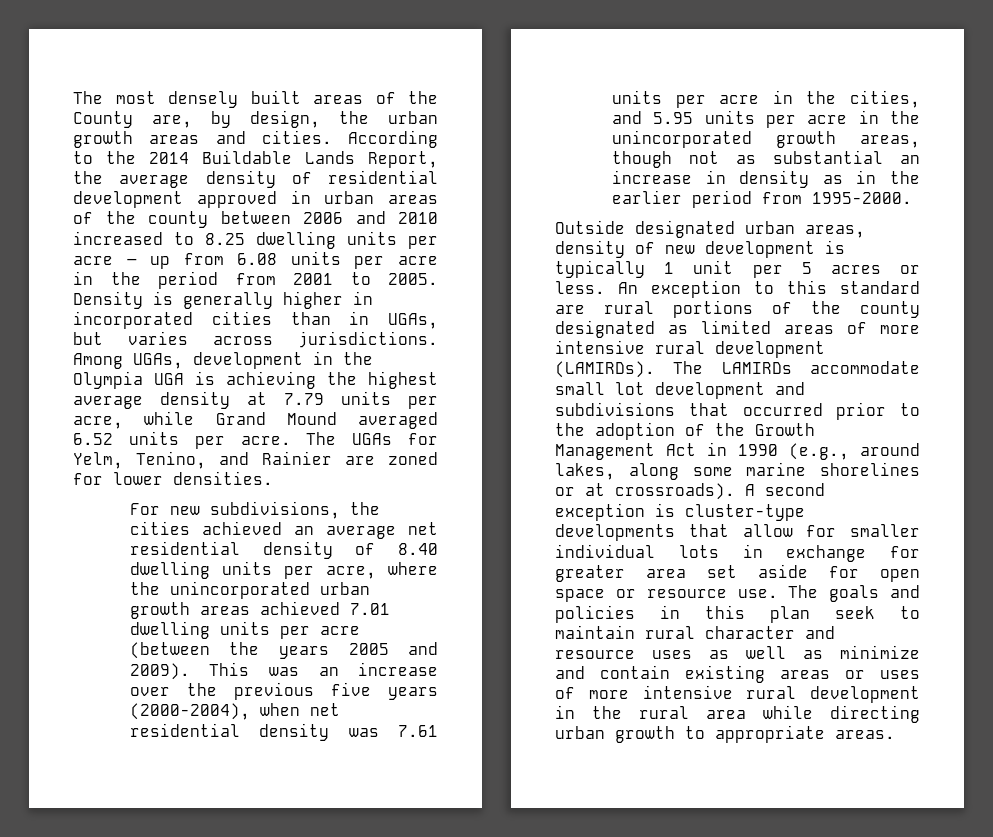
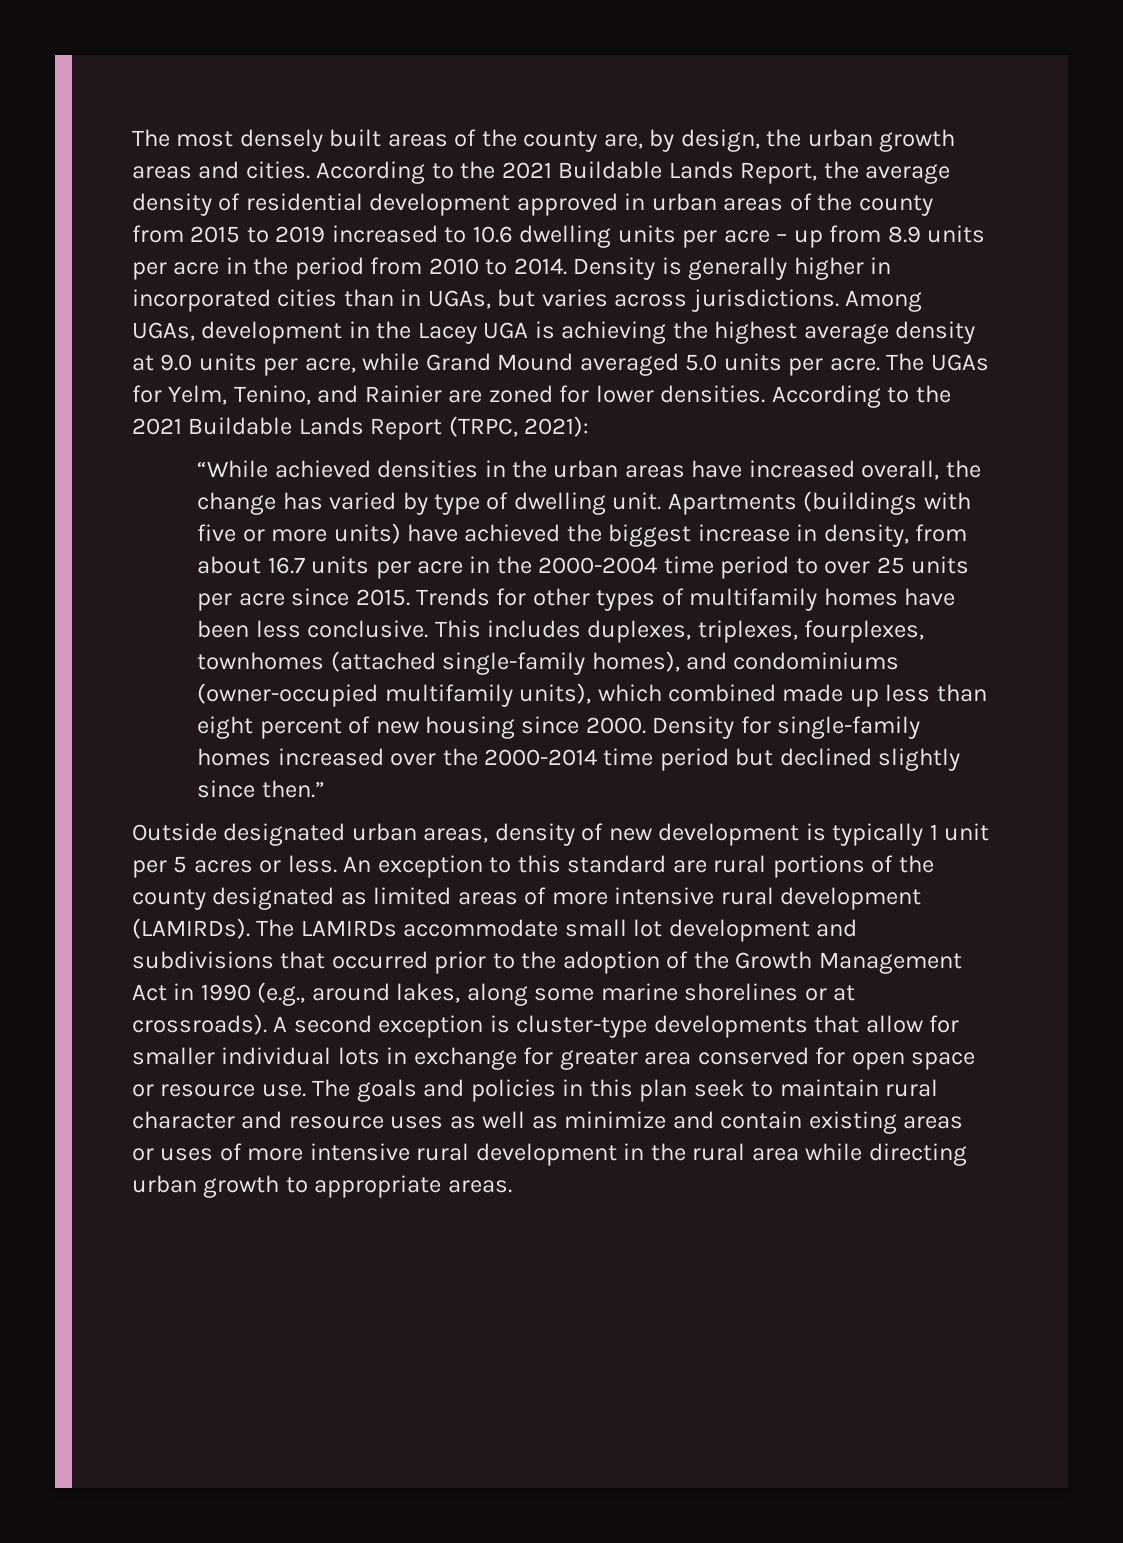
[73,111,133,128] County -> [523,131,598,152] county
[149,152,189,164] 2014 -> [501,162,552,179] 2021
[220,211,438,224] between 2006 and 2010 -> [132,225,326,243] from 2015 to 2019
[205,233,245,245] 8.25 -> [472,226,513,243] 10.6
[237,253,278,265] 6.08 -> [887,226,921,243] 8.9
[293,272,438,285] 2001 to 2005. -> [428,258,567,275] 2010 to 2014.
[73,371,143,389] Olympia -> [417,322,477,344] Lacey
[284,393,324,405] 7.79 -> [160,354,193,371] 9.0
[73,433,113,445] 6.52 -> [685,354,718,371] 5.0
[129,501,380,519] [129,521,438,539] [129,541,438,559] [129,561,438,579] [129,581,370,599] [129,601,390,619] [129,621,360,639] [129,642,438,659] [129,662,438,680] [129,682,438,700] [129,703,340,720] [129,723,438,741] [611,90,920,108] [611,110,920,128] [611,130,920,148] [611,150,920,168] [611,170,920,188] [611,190,912,208] // For new subdivisions, the cities achieved an average net residential density of 8.40 dwelling units per acre, where the unincorporated urban growth areas achieved 7.01 dwelling units per acre (between the years 2005 and 2009). This was an increase over the previous five years (2000-2004), when net residential density was 7.61 units per acre in the cities, and 5.95 units per acre in the unincorporated growth areas, though not as substantial an increase in density as in the earlier period from 1995-2000. -> [771,385,951,408] [132,416,590,440] [197,460,981,480] [197,491,971,515] [197,523,968,547] [197,556,970,579] [197,588,956,611] [197,620,925,643] [197,651,900,675] [197,683,987,707] [197,716,921,739] [197,748,961,771] [197,780,325,798] According to the 2021 Buildable Lands Report (TRPC, 2021): // “While achieved densities in the urban areas have increased overall, the change has varied by type of dwelling unit. Apartments (buildings with five or more units) have achieved the biggest increase in density, from about 16.7 units per acre in the 2000-2004 time period to over 25 units per acre since 2015. Trends for other types of multifamily homes have been less conclusive. This includes duplexes, triplexes, fourplexes, townhomes (attached single-family homes), and condominiums (owner-occupied multifamily units), which combined made up less than eight percent of new housing since 2000. Density for single-family homes increased over the 2000-2014 time period but declined slightly since then.”
[707,564,808,578] set aside -> [697,1047,809,1065] conserved

